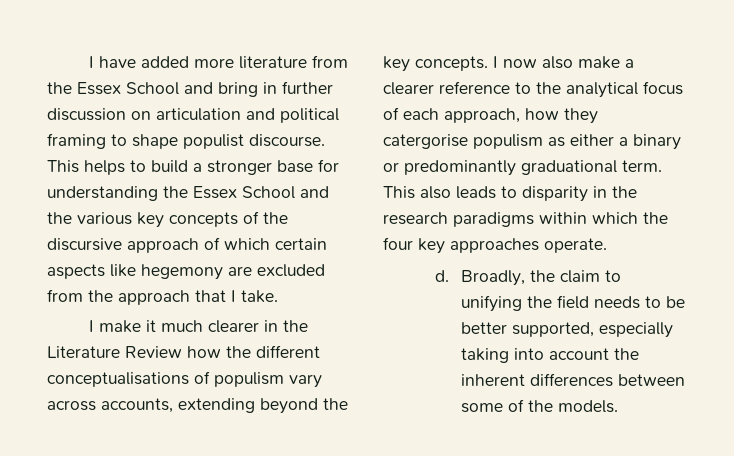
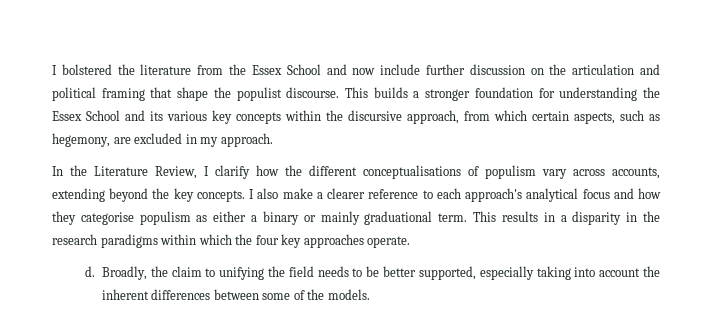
[88,56,234,68] I have added more -> [52,64,135,75] I bolstered the
[218,82,277,97] bring in -> [352,64,421,75] now include
(151, 115) none -> [549,64,567,75] the
[111,134,325,149] [47,160,188,175] to shape populist discourse. This helps to build -> [150,87,408,101] that shape the populist discourse. This builds
[277,160,313,173] base -> [474,87,533,98] foundation
[47,212,72,224] the -> [150,111,163,121] its
[243,211,259,224] of -> [285,110,321,121] within
[127,237,327,253] [47,264,325,280] [47,289,278,305] [88,320,308,333] [47,346,182,358] approach of which certain aspects like hegemony are excluded from the approach that I take. // I make it much clearer in the Literature Review -> [407,110,660,124] [52,133,273,147] [52,165,250,179] approach, from which certain aspects, such as hegemony, are excluded in my approach. // In the Literature Review, I clarify
[503,59,537,68] now -> (255, 194) none
[536,81,683,98] [383,107,520,123] the analytical focus of each approach, -> [436,188,634,202] each approach's analytical focus and
[383,134,468,149] catergorise -> [80,212,134,225] categorise
[404,160,516,176] predominantly -> [320,211,360,225] mainly
[420,186,517,199] also leads to -> [501,211,567,222] results in a

